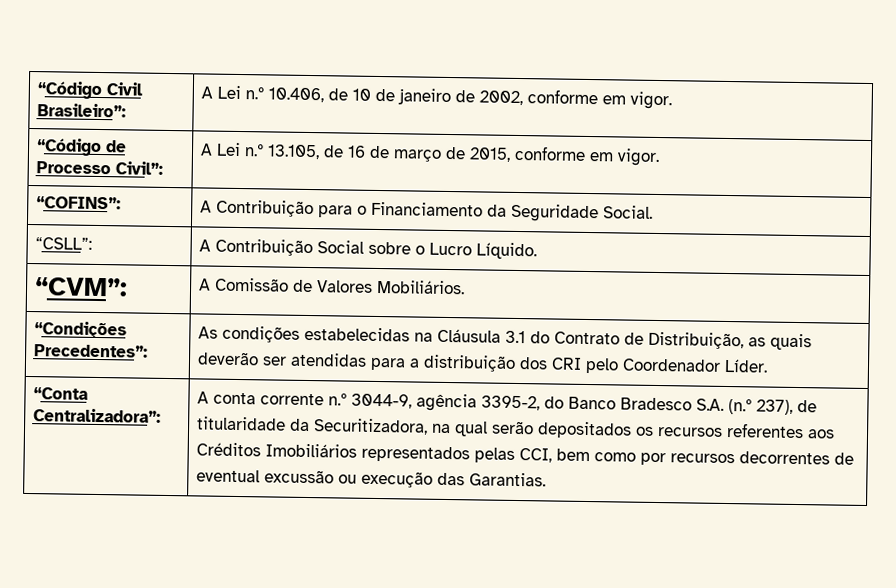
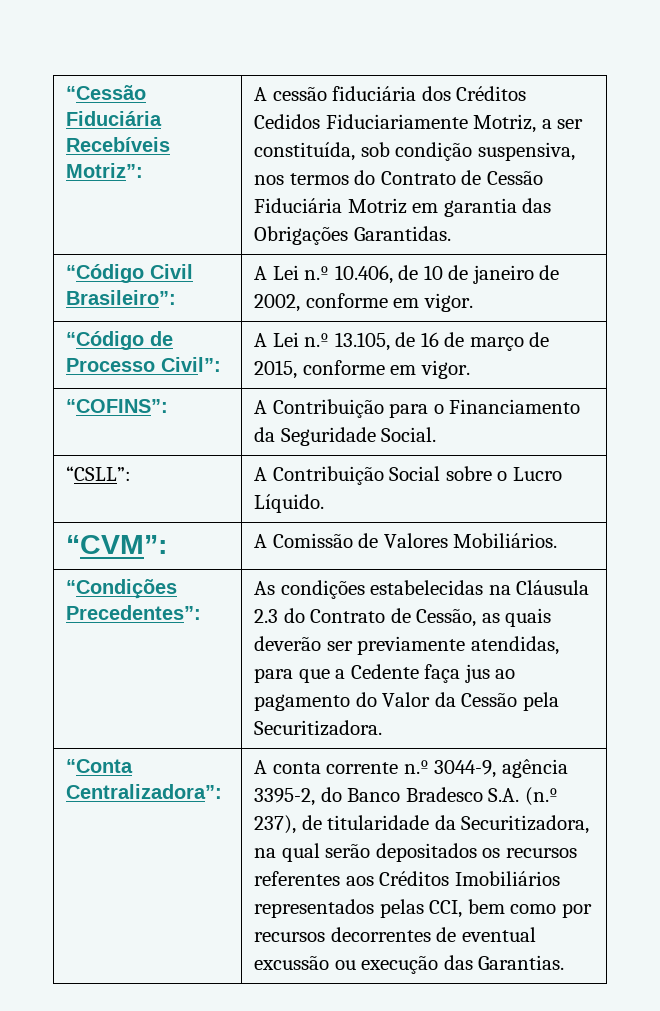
(36, 90) none -> [66,85,147,100] [66,111,163,126] [66,137,171,152] [66,163,144,178] [254,86,527,101] [254,114,584,133] [254,142,575,161] [254,170,543,185] [254,198,552,217] [254,226,451,245] “Cessão Fiduciária Recebíveis Motriz”: | A cessão fiduciária dos Créditos Cedidos Fiduciariamente Motriz, a ser constituída, sob condição suspensiva, nos termos do Contrato de Cessão Fiduciária Motriz em garantia das Obrigações Garantidas. //
[504,330,744,350] 3.1 do Contrato de Distribuição, -> [254,608,477,627] 2.3 do Contrato de Cessão,
[289,352,768,374] atendidas para a distribuição dos CRI pelo Coordenador Líder. -> [357,636,559,655] [254,664,516,683] [254,692,559,711] [254,720,383,736] previamente atendidas, para que a Cedente faça jus ao pagamento do Valor da Cessão pela Securitizadora.

